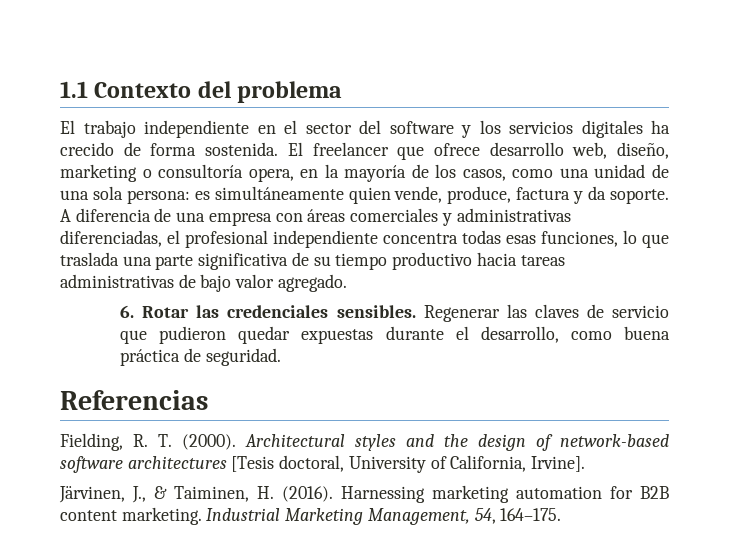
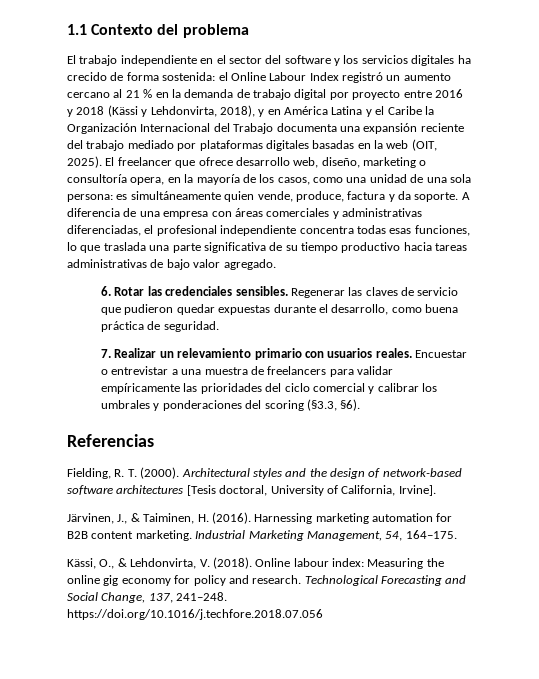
[205,142,279,156] sostenida. -> [162,72,451,83] [67,89,463,100] [67,105,434,117] [67,123,464,134] [67,139,437,151] [67,156,102,168] sostenida: el Online Labour Index registró un aumento cercano al 21 % en la demanda de trabajo digital por proyecto entre 2016 y 2018 (Kässi y Lehdonvirta, 2018), y en América Latina y el Caribe la Organización Internacional del Trabajo documenta una expansión reciente del trabajo mediado por plataformas digitales basadas en la web (OIT, 2025).
(281, 357) none -> [101,348,468,360] [101,366,394,377] [101,383,438,394] [101,399,361,411] // 7. Realizar un relevamiento primario con usuarios reales. Encuestar o entrevistar a una muestra de freelancers para validar empíricamente las prioridades del ciclo comercial y calibrar los umbrales y ponderaciones del scoring (§3.3, §6).
(562, 514) none -> [67,557,444,569] [67,575,467,586] [67,592,228,603] [67,609,323,620] // Kässi, O., & Lehdonvirta, V. (2018). Online labour index: Measuring the online gig economy for policy and research. Technological Forecasting and Social Change, 137, 241–248. https://doi.org/10.1016/j.techfore.2018.07.056

